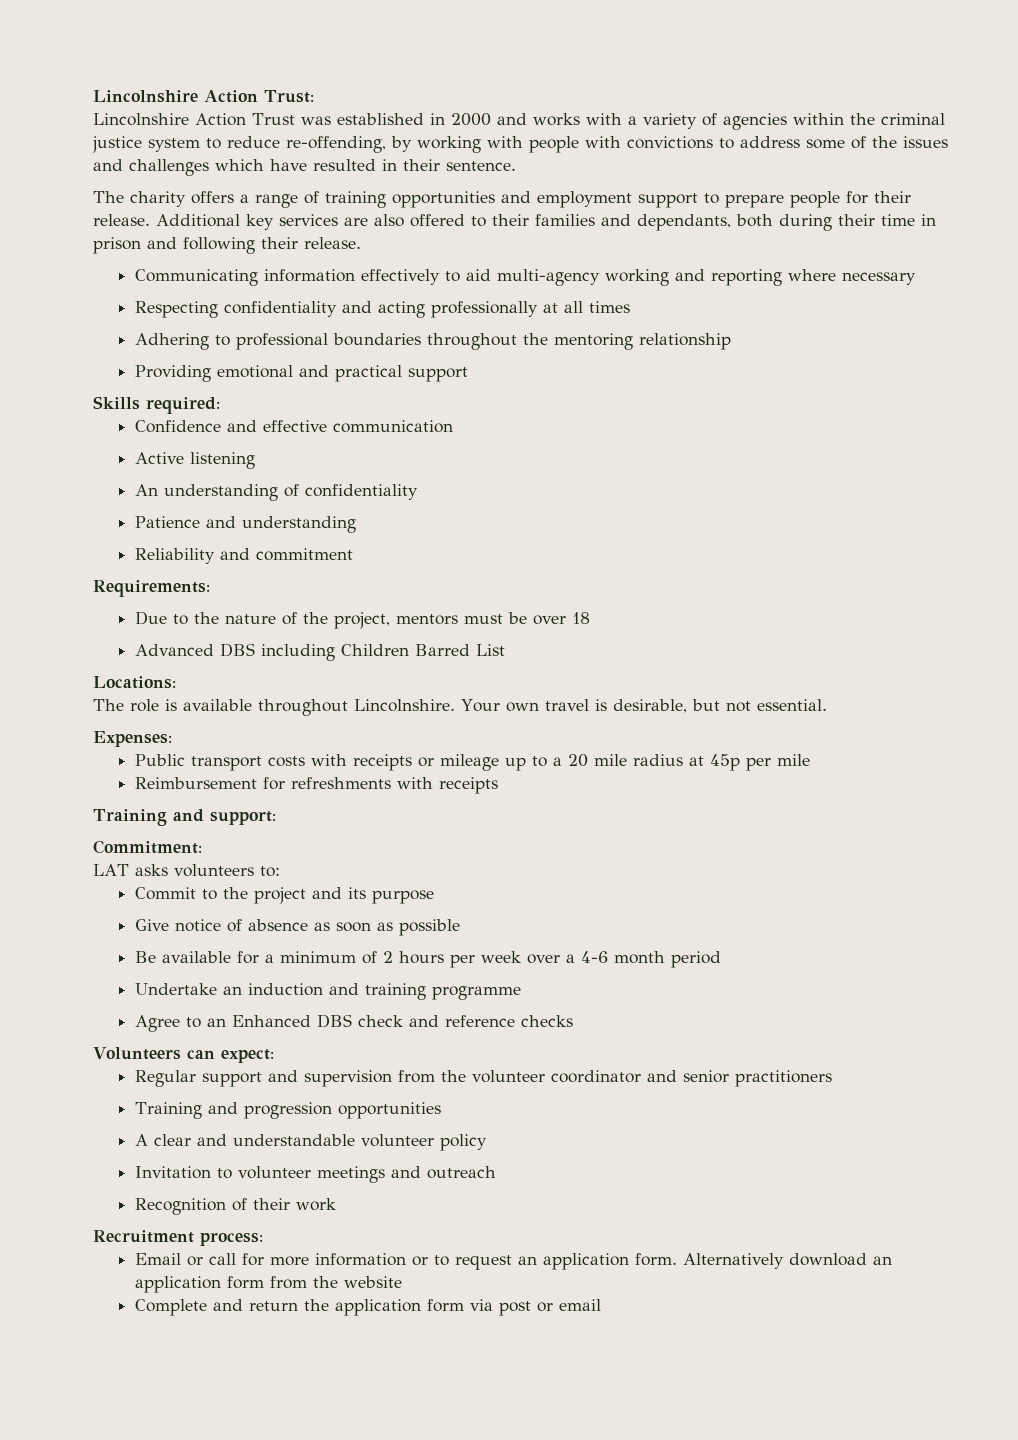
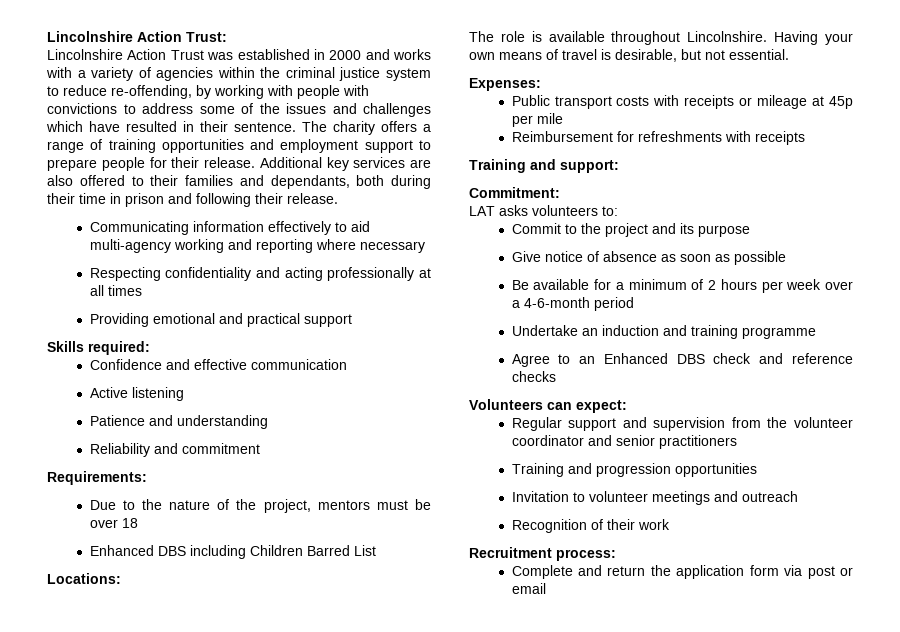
(516, 166) // -> (296, 127) none
[134,333,731,350] // Adhering to professional boundaries throughout the mentoring relationship -> (142, 290) none
[134,484,418,501] // An understanding of confidentiality -> (184, 394) none
[134,644,214,656] Advanced -> [89,545,154,556] Enhanced
[461,699,539,712] Your own -> [774,31,853,45] [469,49,558,60] Having your own means of
[504,754,683,771] up to a 20 mile radius -> (808, 102) none
[580,951,665,964] 4-6 month -> [523,297,590,308] 4-6-month
[134,1134,487,1151] // A clear and understandable volunteer policy -> (757, 470) none
[134,1253,892,1270] [134,1276,402,1293] // Email or call for more information or to request an application form. Alternatively download an application form from the website -> (616, 555) none

